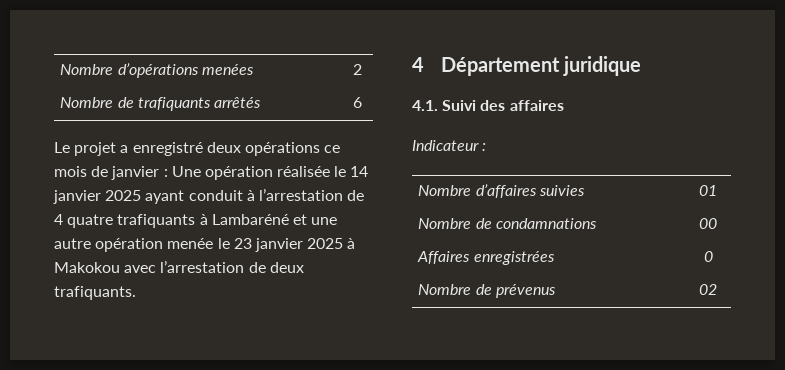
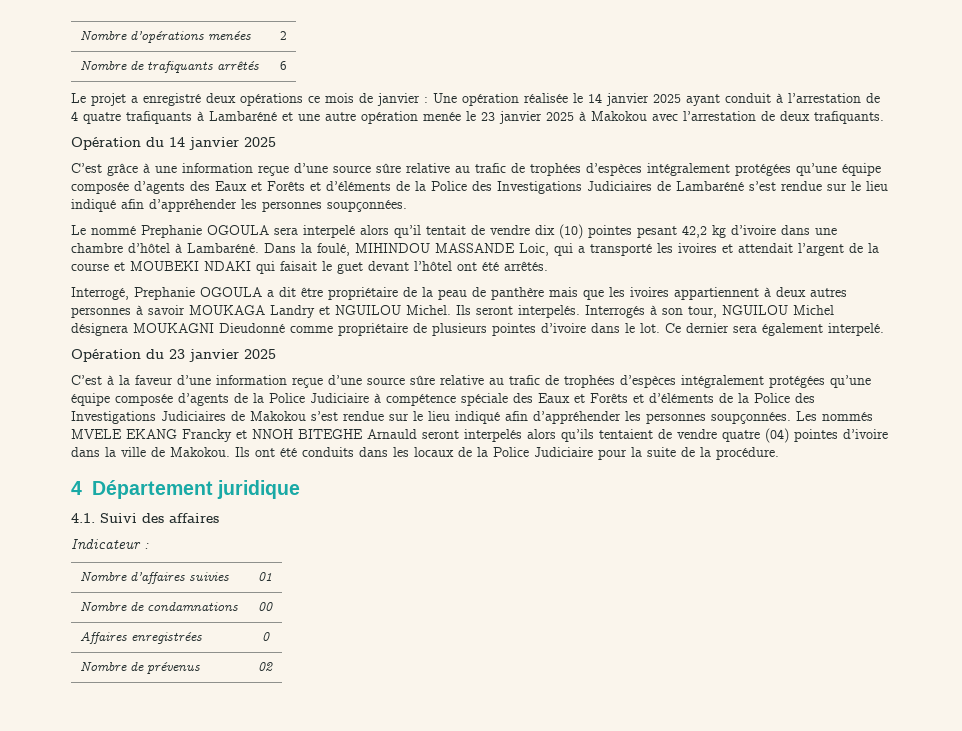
(136, 293) none -> [71,137,276,150] [71,163,881,176] [71,181,888,194] [71,199,407,212] [71,224,837,239] [71,243,879,256] [71,261,548,274] [71,287,847,300] [71,305,834,318] [71,323,884,336] [71,349,276,362] [71,375,871,388] [71,393,815,406] [71,411,873,424] [71,428,888,443] [71,447,779,460] // Opération du 14 janvier 2025 // C’est grâce à une information reçue d’une source sûre relative au trafic de trophées d’espèces intégralement protégées qu’une équipe composée d’agents des Eaux et Forêts et d’éléments de la Police des Investigations Judiciaires de Lambaréné s’est rendue sur le lieu indiqué afin d’appréhender les personnes soupçonnées. // Le nommé Prephanie OGOULA sera interpelé alors qu’il tentait de vendre dix (10) pointes pesant 42,2 kg d’ivoire dans une chambre d’hôtel à Lambaréné. Dans la foulé, MIHINDOU MASSANDE Loic, qui a transporté les ivoires et attendait l’argent de la course et MOUBEKI NDAKI qui faisait le guet devant l’hôtel ont été arrêtés. // Interrogé, Prephanie OGOULA a dit être propriétaire de la peau de panthère mais que les ivoires appartiennent à deux autres personnes à savoir MOUKAGA Landry et NGUILOU Michel. Ils seront interpelés. Interrogés à son tour, NGUILOU Michel désignera MOUKAGNI Dieudonné comme propriétaire de plusieurs pointes d’ivoire dans le lot. Ce dernier sera également interpelé. // Opération du 23 janvier 2025 // C’est à la faveur d’une information reçue d’une source sûre relative au trafic de trophées d’espèces intégralement protégées qu’une équipe composée d’agents de la Police Judiciaire à compétence spéciale des Eaux et Forêts et d’éléments de la Police des Investigations Judiciaires de Makokou s’est rendue sur le lieu indiqué afin d’appréhender les personnes soupçonnées. Les nommés MVELE EKANG Francky et NNOH BITEGHE Arnauld seront interpelés alors qu’ils tentaient de vendre quatre (04) pointes d’ivoire dans la ville de Makokou. Ils ont été conduits dans les locaux de la Police Judiciaire pour la suite de la procédure.

